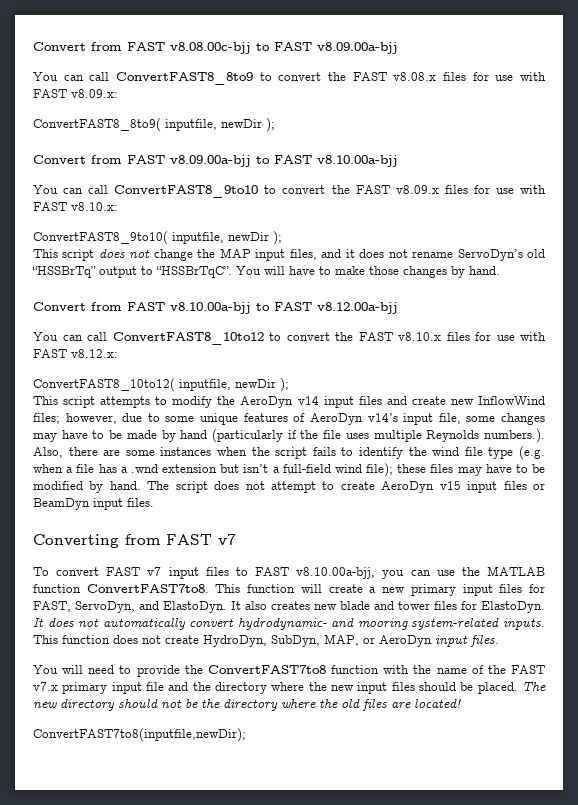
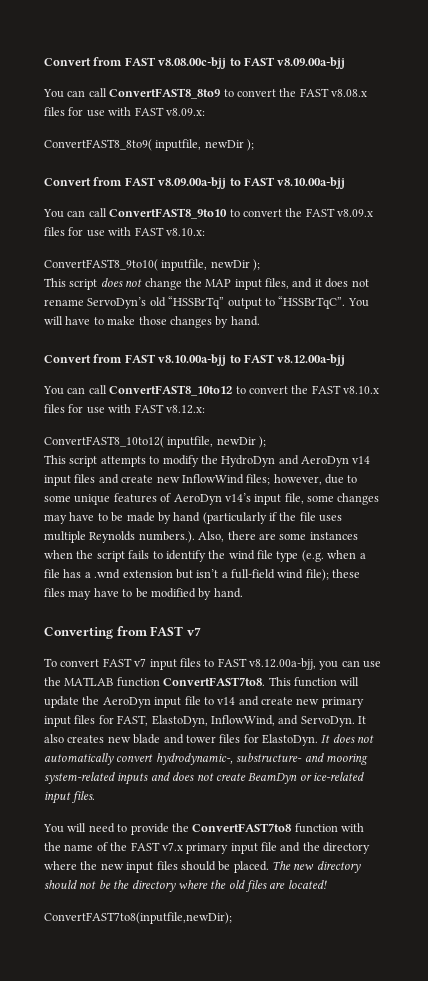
(236, 400) none -> [221,455,299,467] HydroDyn and
[147,481,545,493] [33,498,154,510] The script does not attempt to create AeroDyn v15 input files or BeamDyn input files. -> (243, 593) none
[296,567,376,579] v8.10.00a-bjj, -> [249,658,316,670] v8.12.00a-bjj,
[328,584,377,593] create a -> [44,696,293,708] update the AeroDyn input file to v14 and create
[75,601,227,613] ServoDyn, and ElastoDyn. -> [151,715,355,727] ElastoDyn, InflowWind, and ServoDyn.
[237,618,327,630] hydrodynamic- -> [155,753,303,765] hydrodynamic-, substructure-
[502,618,545,630] [33,634,432,647] inputs. This function does not create HydroDyn, SubDyn, MAP, or AeroDyn -> [117,772,364,785] inputs and does not create BeamDyn or ice-related

